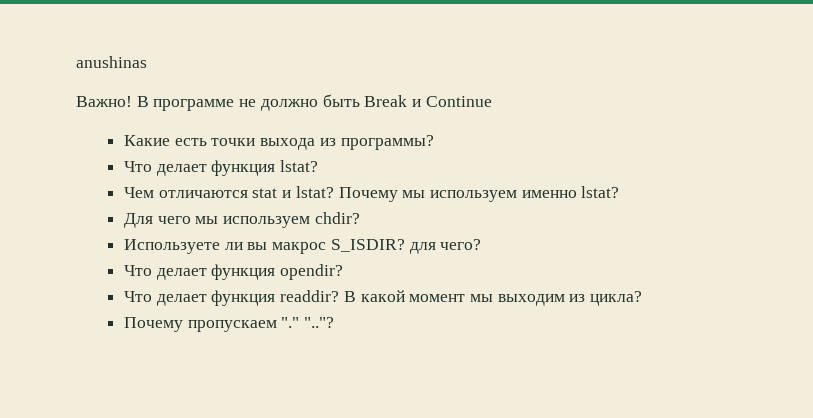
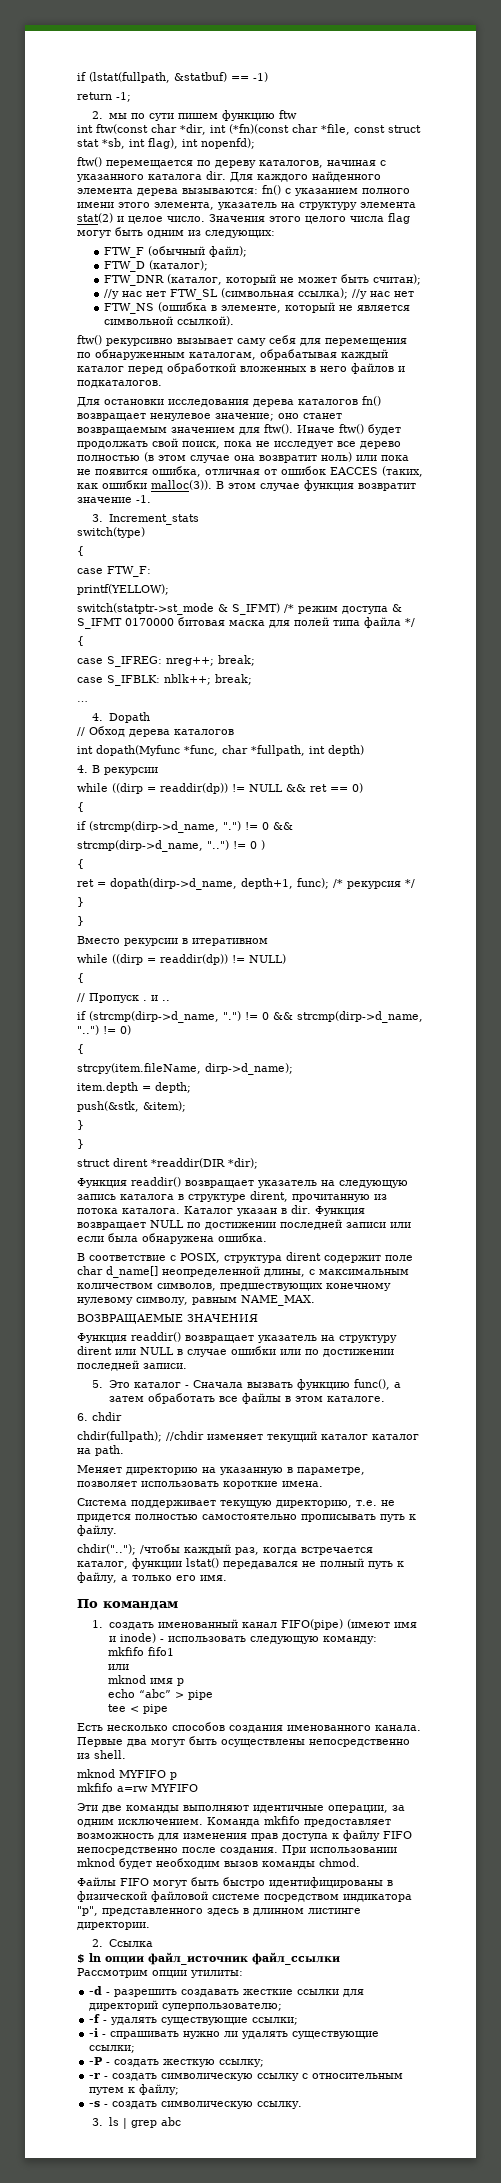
[76,56,147,68] [76,94,492,111] [123,135,434,150] [123,160,319,176] [123,186,620,202] [123,212,360,228] [123,239,482,254] [123,264,344,280] [123,290,643,306] [123,317,335,332] anushinas // Важно! В программе не должно быть Break и Continue // Какие есть точки выхода из программы? // Что делает функция lstat? // Чем отличаются stat и lstat? Почему мы используем именно lstat? // Для чего мы используем chdir? // Используете ли вы макрос S_ISDIR? для чего? // Что делает функция opendir? // Что делает функция readdir? В какой момент мы выходим из цикла? // Почему пропускаем "." ".."? -> [77,72,268,83] [77,92,131,102] [92,110,297,121] [77,124,421,135] [77,138,255,149] [77,157,386,168] [77,171,381,182] [77,185,410,196] [77,202,416,210] [77,213,410,224] [77,227,275,238] [104,246,248,258] [104,260,209,272] [104,274,422,286] [104,288,415,300] [104,302,411,314] [104,316,235,326] [77,335,407,346] [77,349,388,360] [77,363,405,374] [77,380,162,388] [77,396,381,407] [77,413,342,421] [77,424,401,435] [77,438,401,449] [77,452,409,463] [77,466,423,477] [77,480,416,491] [77,495,151,503] [92,514,199,525] [77,527,145,538] [77,546,84,556] [77,566,151,577] [77,584,169,595] [77,603,402,615] [77,617,415,629] [77,636,84,646] [77,655,255,667] [77,674,252,686] [77,701,88,702] [92,712,150,723] [77,726,234,737] [77,745,364,756] [77,765,158,775] [77,783,363,794] [77,802,84,812] [77,821,293,833] [77,840,265,852] [77,859,84,869] [77,878,415,890] [77,897,84,907] [77,916,84,926] [77,936,268,946] [77,954,286,965] [77,973,84,983] [77,993,170,1003] [77,1011,423,1023] [77,1025,131,1035] [77,1044,84,1054] [77,1063,293,1075] [77,1082,191,1093] [77,1101,186,1112] [77,1120,84,1130] [77,1139,84,1149] [77,1158,258,1169] [77,1177,408,1188] [77,1191,387,1202] [77,1205,365,1216] [77,1219,411,1230] [77,1233,267,1244] [77,1252,413,1263] [77,1266,409,1278] [77,1283,391,1291] [77,1295,315,1306] [77,1314,258,1324] [77,1332,397,1343] [77,1346,394,1357] [77,1360,187,1371] [92,1379,401,1390] [108,1393,385,1404] [77,1412,122,1421] [77,1431,419,1442] [77,1445,124,1456] [77,1465,365,1475] [77,1481,323,1489] [77,1498,395,1508] [77,1514,416,1522] [77,1525,117,1536] [77,1544,373,1555] [77,1558,404,1569] [77,1572,227,1583] [77,1599,178,1610] [92,1619,417,1630] [108,1633,377,1644] [107,1647,174,1656] [107,1664,129,1670] [107,1675,184,1686] [107,1689,213,1700] [107,1704,168,1714] [77,1722,421,1733] [77,1736,410,1747] [77,1750,126,1759] [77,1769,177,1780] [77,1783,198,1792] [77,1803,405,1813] [77,1816,391,1827] [77,1830,412,1841] [77,1845,397,1855] [77,1858,360,1869] [77,1877,393,1888] [77,1891,412,1902] [77,1906,361,1916] [77,1922,150,1930] [92,1939,153,1947] [77,1952,340,1965] [77,1968,243,1978] [89,1986,365,1997] [89,2000,283,2011] [89,2014,299,2025] [89,2028,380,2039] [89,2045,136,2053] [89,2057,265,2067] [89,2073,404,2081] [89,2084,180,2095] [89,2101,303,2109] [92,2117,181,2129] if (lstat(fullpath, &statbuf) == -1) // return -1; // 2. мы по сути пишем функцию ftw // int ftw(const char *dir, int (*fn)(const char *file, const struct stat *sb, int flag), int nopenfd); // ftw() перемещается по дереву каталогов, начиная с указанного каталога dir. Для каждого найденного элемента дерева вызываются: fn() с указанием полного имени этого элемента, указатель на структуру элемента stat(2) и целое число. Значения этого целого числа flag могут быть одним из следующих: // FTW_F (обычный файл); // FTW_D (каталог); // FTW_DNR (каталог, который не может быть считан); // //у нас нет FTW_SL (символьная ссылка); //у нас нет // FTW_NS (ошибка в элементе, который не является символьной ссылкой). // ftw() рекурсивно вызывает саму себя для перемещения по обнаруженным каталогам, обрабатывая каждый каталог перед обработкой вложенных в него файлов и подкаталогов. // Для остановки исследования дерева каталогов fn() возвращает ненулевое значение; оно станет возвращаемым значением для ftw(). Иначе ftw() будет продолжать свой поиск, пока не исследует все дерево полностью (в этом случае она возвратит ноль) или пока не появится ошибка, отличная от ошибок EACCES (таких, как ошибки malloc(3)). В этом случае функция возвратит значение -1. // 3. Increment_stats // switch(type) // { // case FTW_F: // printf(YELLOW); // switch(statptr->st_mode & S_IFMT) /* режим доступа & S_IFMT 0170000 битовая маска для полей типа файла */ // { // case S_IFREG: nreg++; break; // case S_IFBLK: nblk++; break; // … // 4. Dopath // // Обход дерева каталогов // int dopath(Myfunc *func, char *fullpath, int depth) // 4. В рекурсии // while ((dirp = readdir(dp)) != NULL && ret == 0) // { // if (strcmp(dirp->d_name, ".") != 0 && // strcmp(dirp->d_name, "..") != 0 ) // { // ret = dopath(dirp->d_name, depth+1, func); /* рекурсия */ // } // } // Вместо рекурсии в итеративном // while ((dirp = readdir(dp)) != NULL) // { // // Пропуск . и .. // if (strcmp(dirp->d_name, ".") != 0 && strcmp(dirp->d_name, "..") != 0) // { // strcpy(item.fileName, dirp->d_name); // item.depth = depth; // push(&stk, &item); // } // } // struct dirent *readdir(DIR *dir); // Функция readdir() возвращает указатель на следующую запись каталога в структуре dirent, прочитанную из потока каталога. Каталог указан в dir. Функция возвращает NULL по достижении последней записи или если была обнаружена ошибка. // В соответствие с POSIX, структура dirent содержит поле char d_name[] неопределенной длины, с максимальным количеством символов, предшествующих конечному нулевому символу, равным NAME_MAX. // ВОЗВРАЩАЕМЫЕ ЗНАЧЕНИЯ // Функция readdir() возвращает указатель на структуру dirent или NULL в случае ошибки или по достижении последней записи. // 5. Это каталог - Сначала вызвать функцию func(), а затем обработать все файлы в этом каталоге. // 6. chdir // chdir(fullpath); //chdir изменяет текущий каталог каталог на path. // Меняет директорию на указанную в параметре, позволяет использовать короткие имена. // Система поддерживает текущую директорию, т.е. не придется полностью самостоятельно прописывать путь к файлу. // chdir(".."); /чтобы каждый раз, когда встречается каталог, функции lstat() передавался не полный путь к файлу, а только его имя. // По командам // 1. создать именованный канал FIFO(pipe) (имеют имя и inode) - использовать следующую команду: // mkfifo fifo1 // или // mknod имя p // echo “abc” > pipe // tee < pipe // Есть несколько способов создания именованного канала. Первые два могут быть осуществлены непосредственно из shell. // mknod MYFIFO p // mkfifo a=rw MYFIFO // Эти две команды выполняют идентичные операции, за одним исключением. Команда mkfifo предоставляет возможность для изменения прав доступа к файлу FIFO непосредственно после создания. При использовании mknod будет необходим вызов команды chmod. // Файлы FIFO могут быть быстро идентифицированы в физической файловой системе посредством индикатора "p", представленного здесь в длинном листинге директории. // 2. Ссылка // $ ln опции файл_источник файл_ссылки // Рассмотрим опции утилиты: // -d - разрешить создавать жесткие ссылки для директорий суперпользователю; // -f - удалять существующие ссылки; // -i - спрашивать нужно ли удалять существующие ссылки; // -P - создать жесткую ссылку; // -r - создать символическую ссылку с относительным путем к файлу; // -s - создать символическую ссылку. // 3. ls | grep abc

